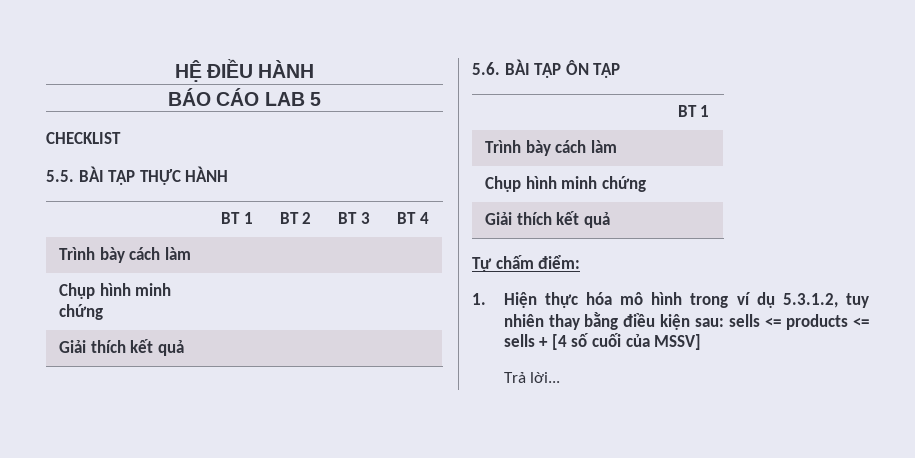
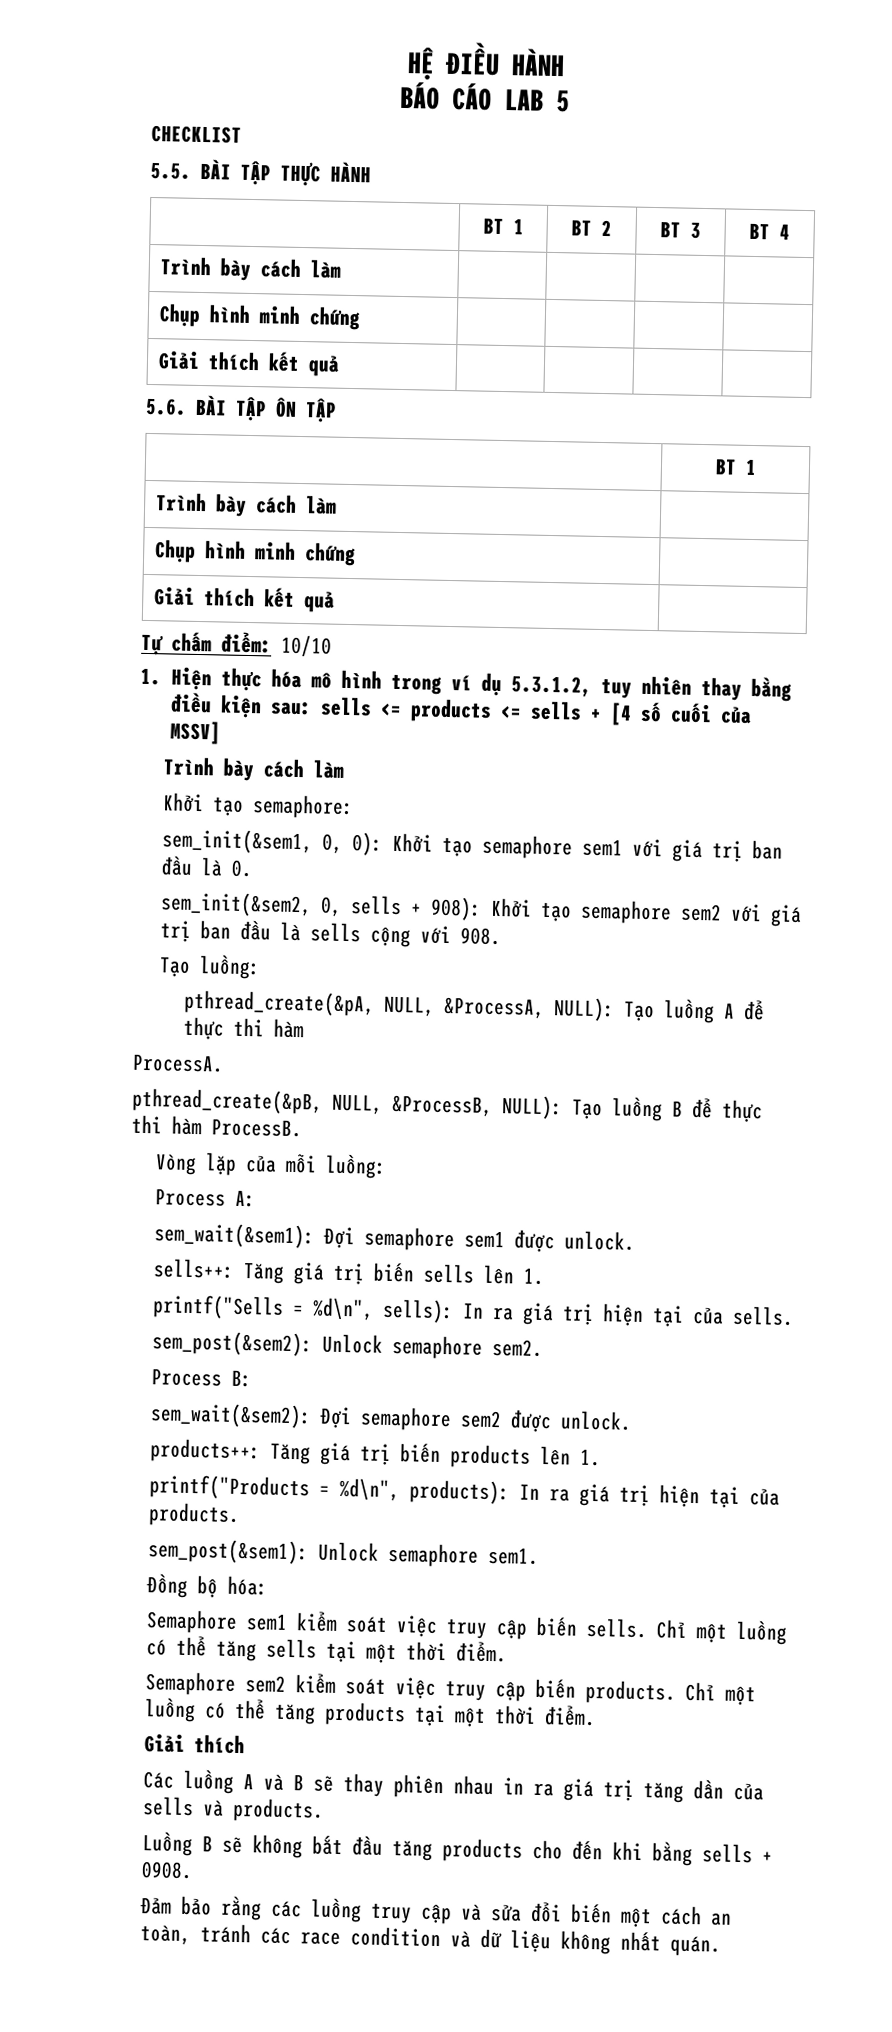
(581, 262) none -> [281,634,332,658] 10/10
[503,372,561,383] Trả lời... -> [162,756,345,782] [162,792,354,820] [161,828,783,863] [160,855,253,878] [159,891,802,928] [159,919,501,948] [158,954,261,980] [183,989,765,1024] [182,1016,304,1040] [132,1053,224,1073] [132,1087,763,1123] [131,1114,302,1138] [154,1152,387,1179] [154,1188,256,1208] [153,1222,635,1253] [152,1258,545,1285] [151,1294,794,1327] [151,1330,543,1360] [150,1368,252,1388] [149,1402,632,1433] [149,1438,601,1469] [148,1474,780,1508] [147,1502,240,1527] [147,1538,539,1568] [145,1573,268,1598] [145,1609,788,1645] [145,1635,507,1664] [144,1671,756,1706] [143,1697,596,1727] [143,1733,245,1755] [142,1768,764,1803] [142,1796,324,1823] [141,1831,773,1867] [140,1861,193,1880] [139,1895,732,1928] [139,1923,721,1957] Trình bày cách làm // Khởi tạo semaphore: // sem_init(&sem1, 0, 0): Khởi tạo semaphore sem1 với giá trị ban đầu là 0. // sem_init(&sem2, 0, sells + 908): Khởi tạo semaphore sem2 với giá trị ban đầu là sells cộng với 908. // Tạo luồng: // pthread_create(&pA, NULL, &ProcessA, NULL): Tạo luồng A để thực thi hàm // ProcessA. // pthread_create(&pB, NULL, &ProcessB, NULL): Tạo luồng B để thực thi hàm ProcessB. // Vòng lặp của mỗi luồng: // Process A: // sem_wait(&sem1): Đợi semaphore sem1 được unlock. // sells++: Tăng giá trị biến sells lên 1. // printf("Sells = %d\n", sells): In ra giá trị hiện tại của sells. // sem_post(&sem2): Unlock semaphore sem2. // Process B: // sem_wait(&sem2): Đợi semaphore sem2 được unlock. // products++: Tăng giá trị biến products lên 1. // printf("Products = %d\n", products): In ra giá trị hiện tại của products. // sem_post(&sem1): Unlock semaphore sem1. // Đồng bộ hóa: // Semaphore sem1 kiểm soát việc truy cập biến sells. Chỉ một luồng có thể tăng sells tại một thời điểm. // Semaphore sem2 kiểm soát việc truy cập biến products. Chỉ một luồng có thể tăng products tại một thời điểm. // Giải thích // Các luồng A và B sẽ thay phiên nhau in ra giá trị tăng dần của sells và products. // Luồng B sẽ không bắt đầu tăng products cho đến khi bằng sells + 0908. // Đảm bảo rằng các luồng truy cập và sửa đổi biến một cách an toàn, tránh các race condition và dữ liệu không nhất quán.

